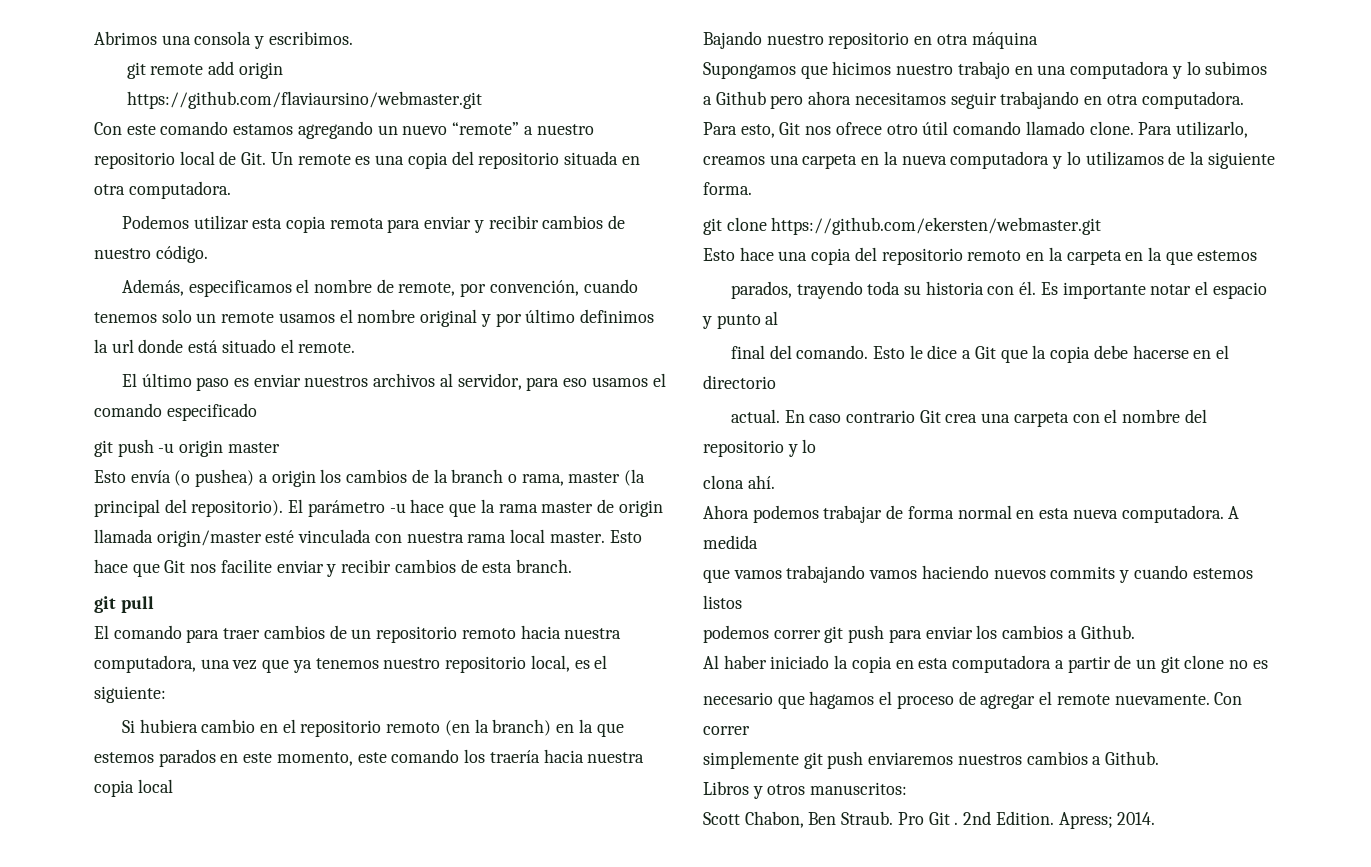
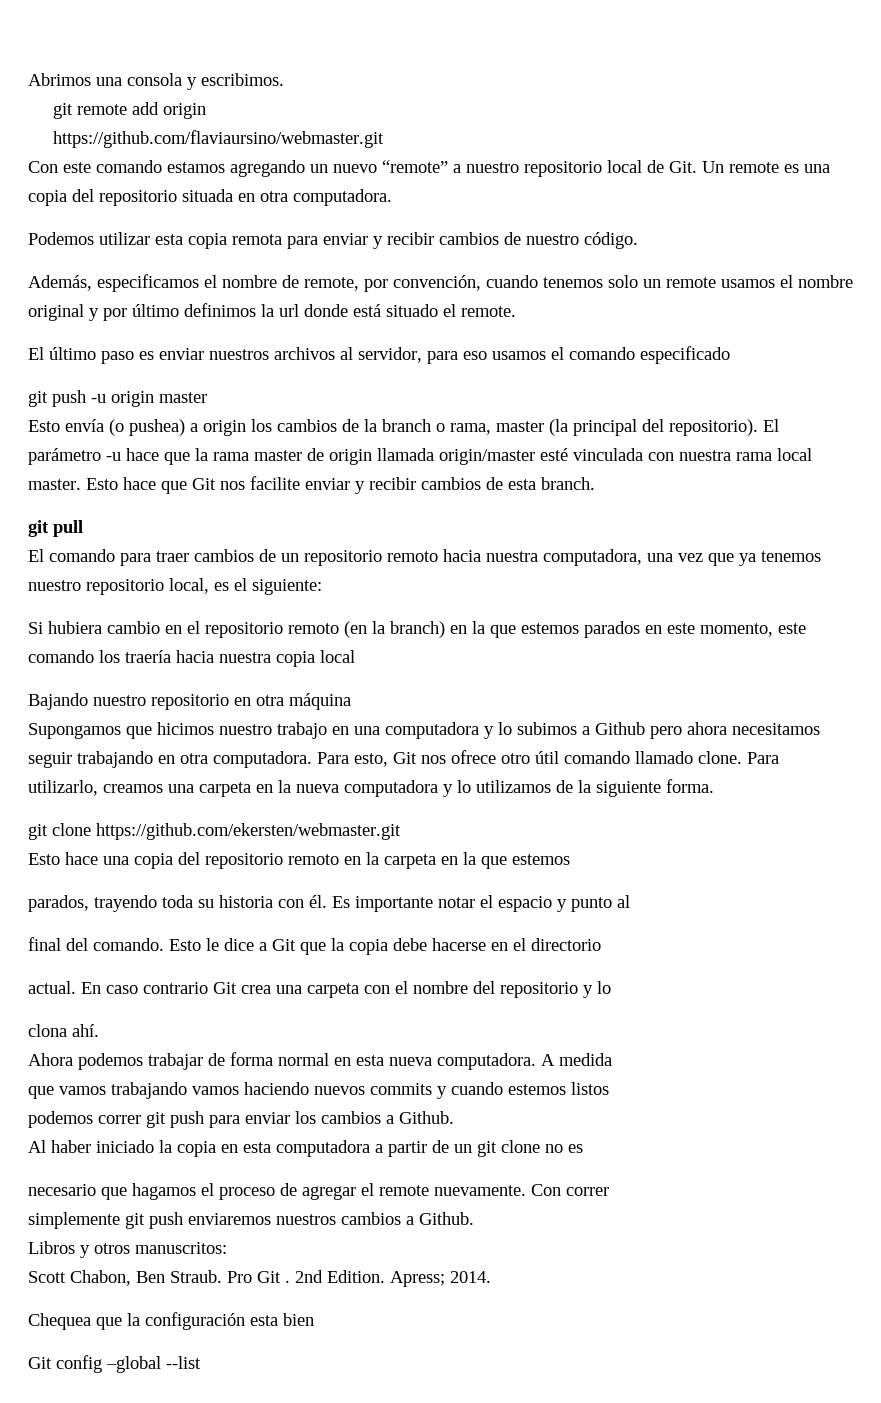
(1156, 818) none -> [28,1312,314,1330] [28,1355,201,1373] // Chequea que la configuración esta bien // Git config –global --list

